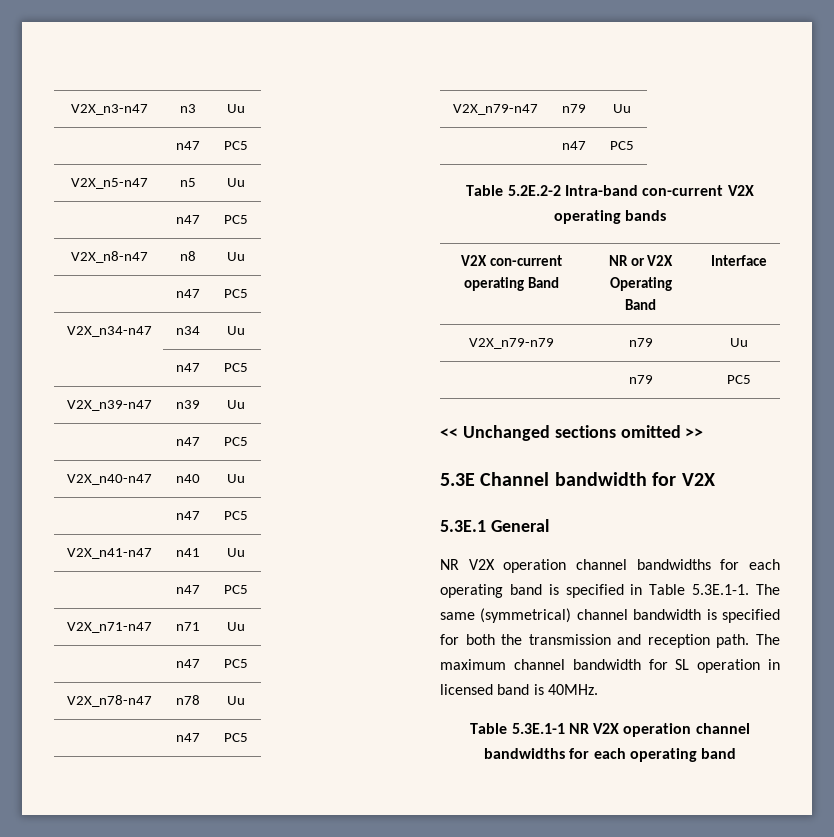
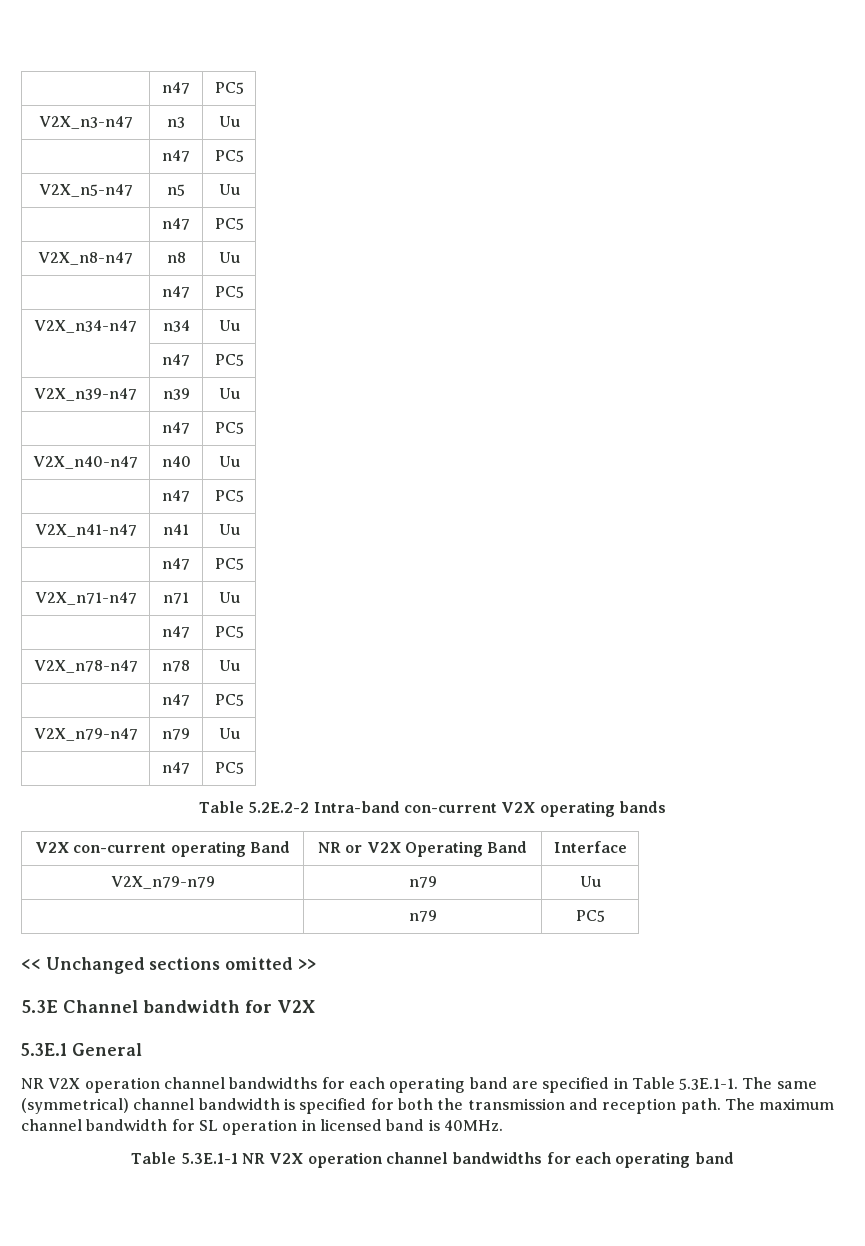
(70, 109) none -> [162,82,190,94] [214,82,244,94] | n47 | PC5 //
[548,584,559,595] is -> [511,1081,538,1089] are

